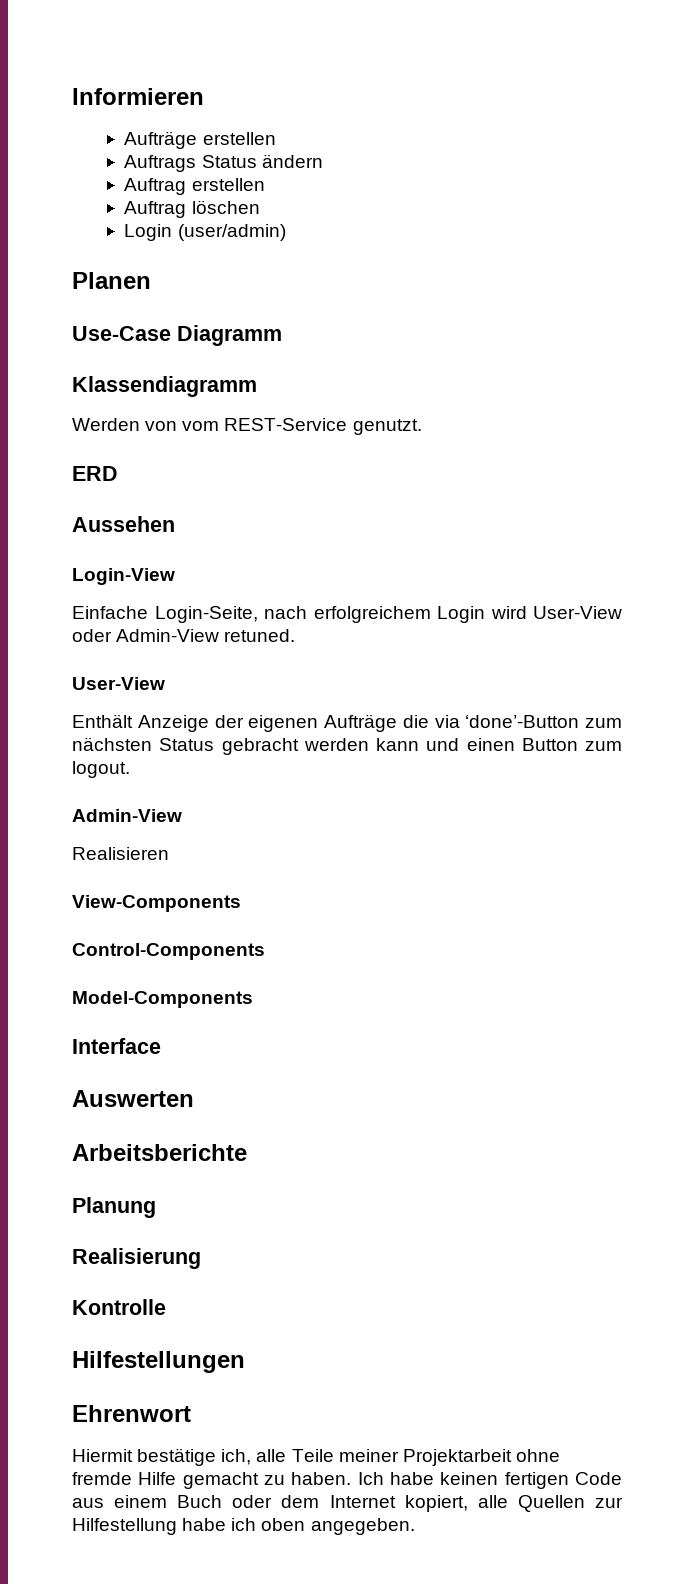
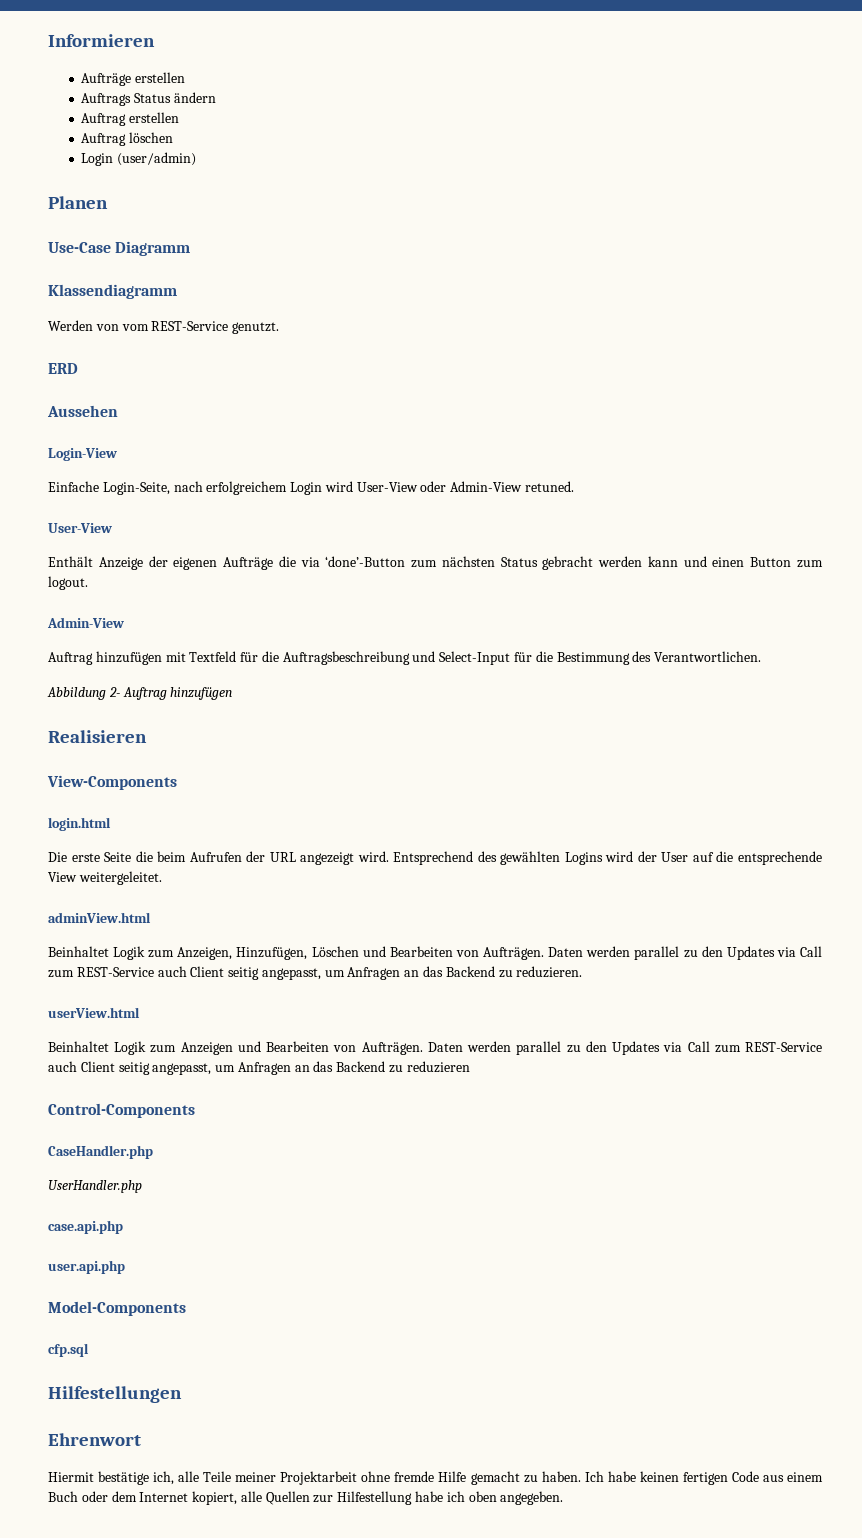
[72,847,169,860] [72,895,241,912] [72,943,265,960] [72,991,253,1008] [72,1038,161,1054] [72,1090,194,1107] [72,1144,247,1161] [72,1197,156,1218] [72,1248,201,1269] [72,1299,166,1315] Realisieren // View-Components // Control-Components // Model-Components // Interface // Auswerten // Arbeitsberichte // Planung // Realisierung // Kontrolle -> [48,651,762,665] [47,687,233,700] [48,730,147,743] [47,775,177,790] [48,817,111,831] [48,851,822,865] [48,871,162,885] [48,912,151,923] [48,946,823,960] [48,966,583,980] [48,1007,140,1018] [48,1041,823,1055] [48,1061,470,1075] [48,1103,195,1118] [48,1145,153,1159] [48,1180,142,1193] [48,1220,123,1234] [48,1260,125,1274] [48,1301,186,1316] [48,1343,89,1357] Auftrag hinzufügen mit Textfeld für die Auftragsbeschreibung und Select-Input für die Bestimmung des Verantwortlichen. // Abbildung 2- Auftrag hinzufügen // Realisieren // View-Components // login.html // Die erste Seite die beim Aufrufen der URL angezeigt wird. Entsprechend des gewählten Logins wird der User auf die entsprechende View weitergeleitet. // adminView.html // Beinhaltet Logik zum Anzeigen, Hinzufügen, Löschen und Bearbeiten von Aufträgen. Daten werden parallel zu den Updates via Call zum REST-Service auch Client seitig angepasst, um Anfragen an das Backend zu reduzieren. // userView.html // Beinhaltet Logik zum Anzeigen und Bearbeiten von Aufträgen. Daten werden parallel zu den Updates via Call zum REST-Service auch Client seitig angepasst, um Anfragen an das Backend zu reduzieren // Control-Components // CaseHandler.php // UserHandler.php // case.api.php // user.api.php // Model-Components // cfp.sql

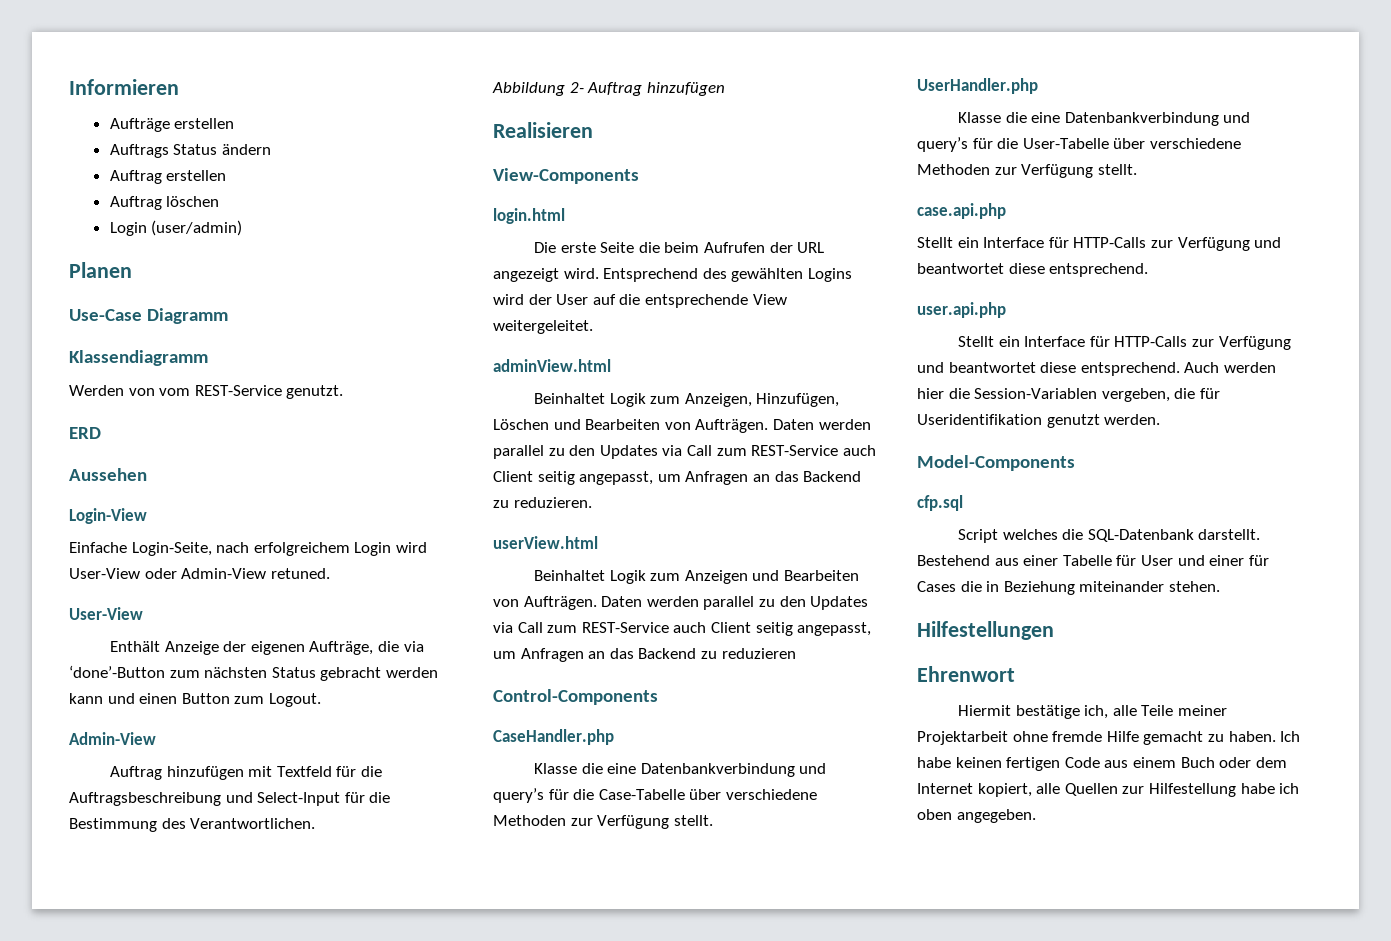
[223,557,274,570] Aufträge -> [309,641,374,655] Aufträge,
[48,576,88,590] logout. -> [268,693,321,707] Logout.
[48,1180,142,1193] [48,1220,123,1234] [48,1260,125,1274] [48,1301,186,1316] [48,1343,89,1357] UserHandler.php // case.api.php // user.api.php // Model-Components // cfp.sql -> [534,763,827,777] [493,788,817,803] [493,815,713,829] [917,78,1038,94] [958,112,1251,126] [917,137,1241,152] [917,164,1137,178] [917,203,1006,219] [917,237,1282,251] [917,263,1149,277] [917,302,1006,318] [958,336,1291,350] [917,362,1276,376] [917,388,1220,402] [917,414,1161,428] [917,455,1075,471] [917,495,963,511] [958,529,1261,543] [917,555,1269,566] [917,581,1220,595] Klasse die eine Datenbankverbindung und query’s für die Case-Tabelle über verschiedene Methoden zur Verfügung stellt. // UserHandler.php // Klasse die eine Datenbankverbindung und query’s für die User-Tabelle über verschiedene Methoden zur Verfügung stellt. // case.api.php // Stellt ein Interface für HTTP-Calls zur Verfügung und beantwortet diese entsprechend. // user.api.php // Stellt ein Interface für HTTP-Calls zur Verfügung und beantwortet diese entsprechend. Auch werden hier die Session-Variablen vergeben, die für Useridentifikation genutzt werden. // Model-Components // cfp.sql // Script welches die SQL-Datenbank darstellt. Bestehend aus einer Tabelle für User und einer für Cases die in Beziehung miteinander stehen.

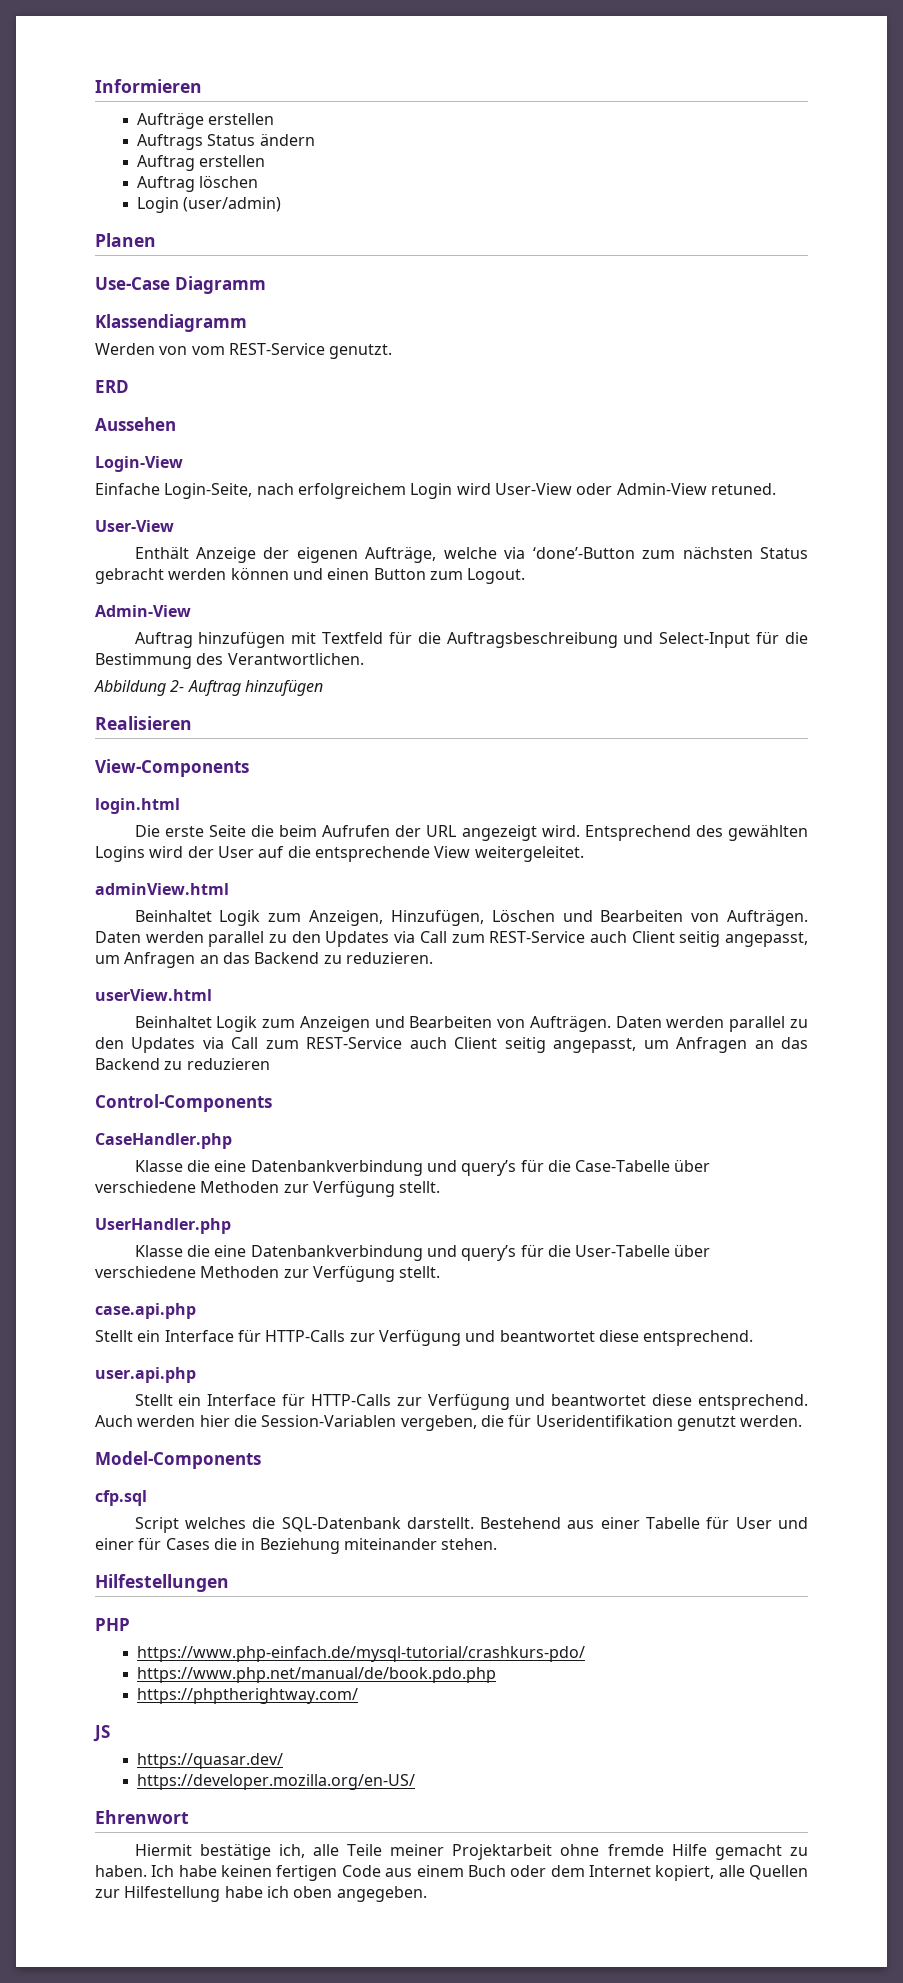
[377,641,399,652] die -> [443,547,497,559] welche
[69,693,103,704] kann -> [230,567,289,580] können
(1054, 630) none -> [95,1618,130,1631] [136,1646,585,1662] [136,1667,496,1683] [136,1688,358,1704] [93,1725,110,1742] [136,1753,283,1769] [136,1774,415,1790] // PHP // https://www.php-einfach.de/mysql-tutorial/crashkurs-pdo/ // https://www.php.net/manual/de/book.pdo.php // https://phptherightway.com/ // JS // https://quasar.dev/ // https://developer.mozilla.org/en-US/

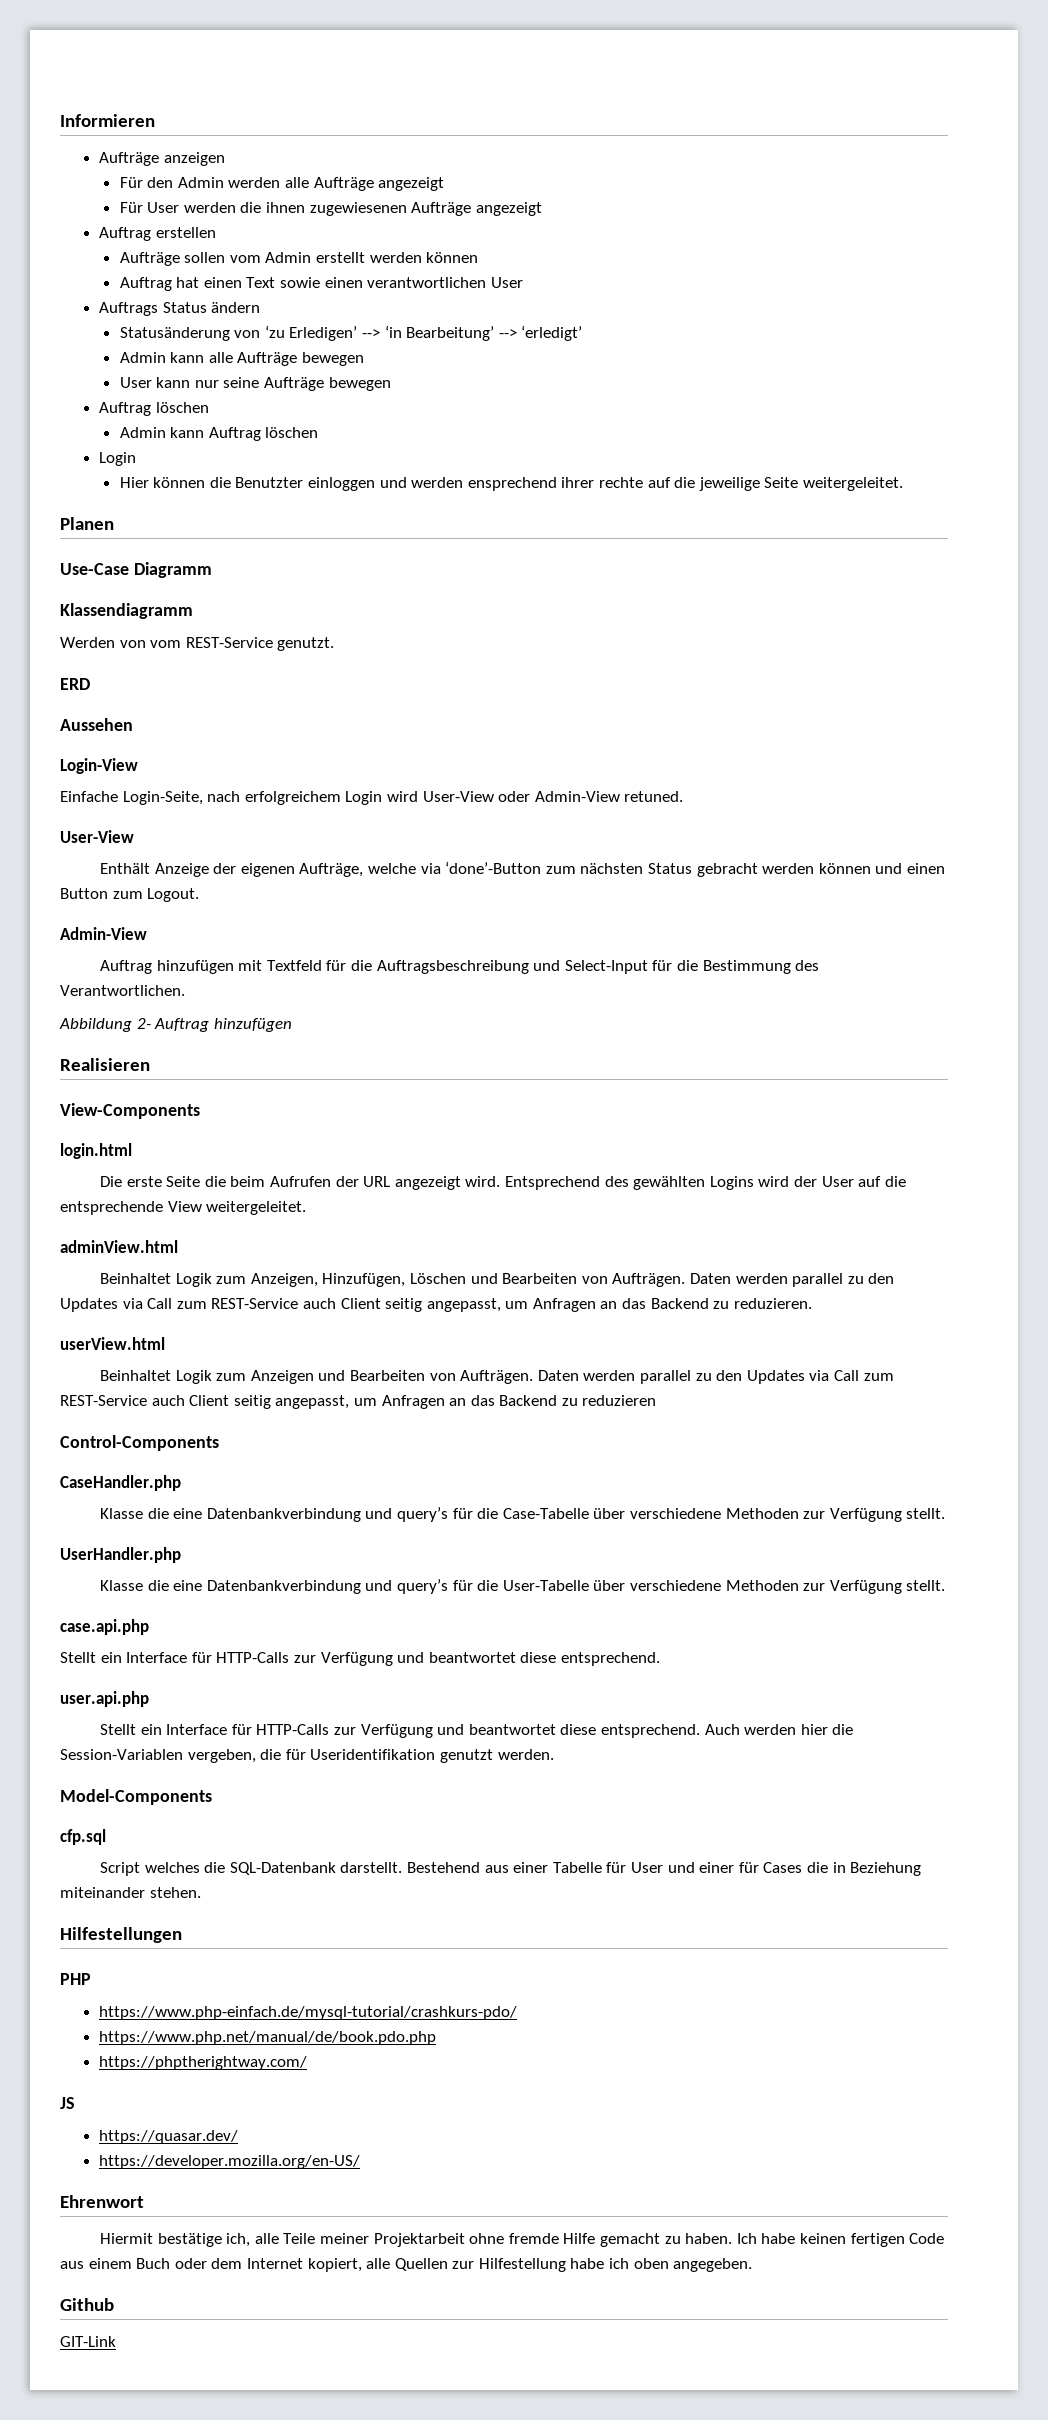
[208,113,275,125] [136,133,315,150] [136,155,266,171] [136,175,259,192] [136,197,282,213] erstellen // Auftrags Status ändern // Auftrag erstellen // Auftrag löschen // Login (user/admin) -> [163,152,225,166] [119,177,445,191] [119,202,542,216] [99,227,216,241] [119,252,479,266] [119,277,523,291] [99,302,261,316] [119,325,583,341] [119,352,365,366] [119,377,391,391] [99,402,209,416] [119,427,319,441] [99,452,137,466] [119,477,903,491] anzeigen // Für den Admin werden alle Aufträge angezeigt // Für User werden die ihnen zugewiesenen Aufträge angezeigt // Auftrag erstellen // Aufträge sollen vom Admin erstellt werden können // Auftrag hat einen Text sowie einen verantwortlichen User // Auftrags Status ändern // Statusänderung von ‘zu Erledigen’ --> ‘in Bearbeitung’ --> ‘erledigt’ // Admin kann alle Aufträge bewegen // User kann nur seine Aufträge bewegen // Auftrag löschen // Admin kann Auftrag löschen // Login // Hier können die Benutzter einloggen und werden ensprechend ihrer rechte auf die jeweilige Seite weitergeleitet.
(427, 1894) none -> [60,2298,114,2311] [60,2336,116,2347] // Github // GIT-Link

